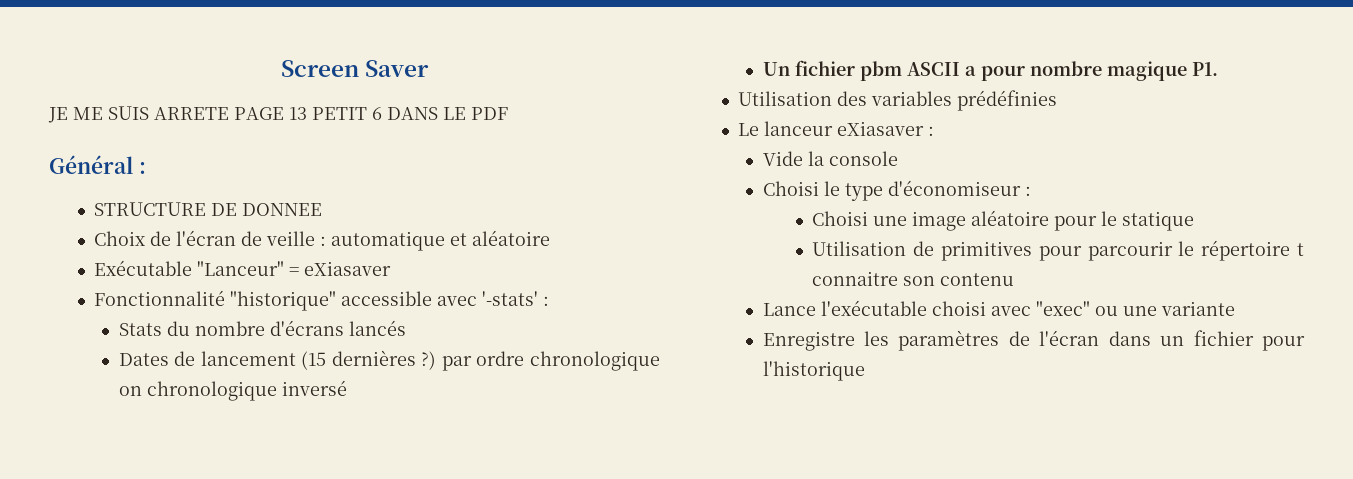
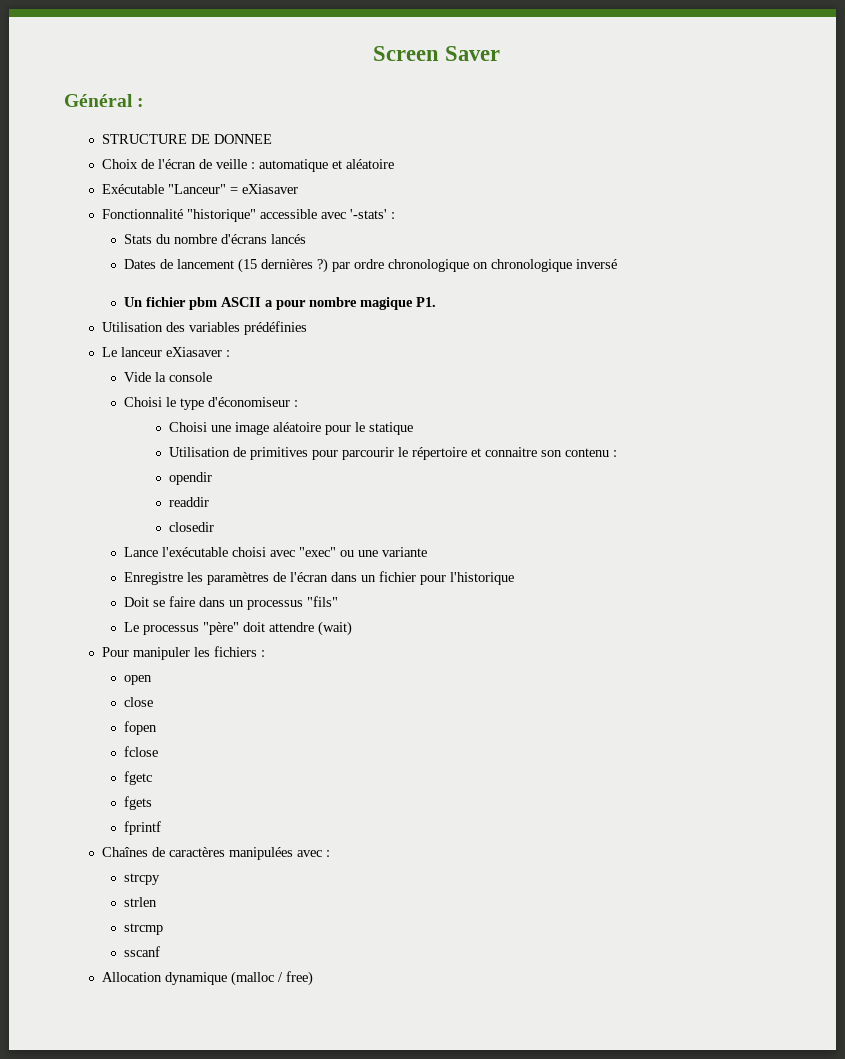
[48,106,508,123] // JE ME SUIS ARRETE PAGE 13 PETIT 6 DANS LE PDF -> (501, 53) none
[1297,243,1304,256] t -> [470,448,481,457] et
(1015, 279) none -> [612,450,617,457] [168,472,212,485] [168,497,209,507] [168,522,214,532] : // opendir // readdir // closedir
(865, 371) none -> [124,596,339,610] [124,621,353,636] [102,646,266,660] [124,675,153,685] [124,697,154,707] [124,721,158,735] [124,746,159,757] [124,771,153,785] [124,796,153,810] [124,821,162,835] [102,847,331,860] [124,873,161,885] [124,897,158,907] [124,923,164,935] [124,946,161,957] [102,971,314,986] // Doit se faire dans un processus "fils" // Le processus "père" doit attendre (wait) // Pour manipuler les fichiers : // open // close // fopen // fclose // fgetc // fgets // fprintf // Chaînes de caractères manipulées avec : // strcpy // strlen // strcmp // sscanf // Allocation dynamique (malloc / free)

